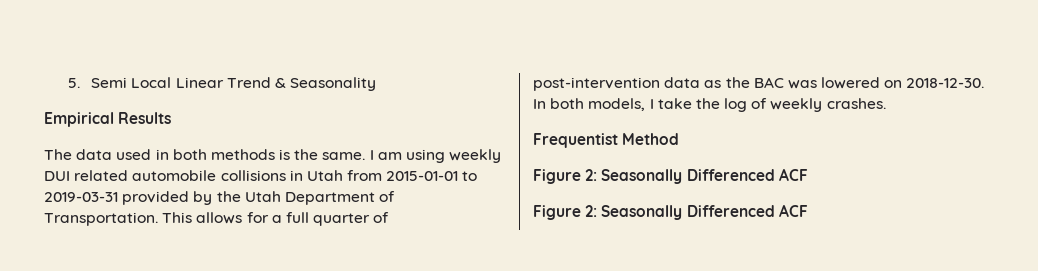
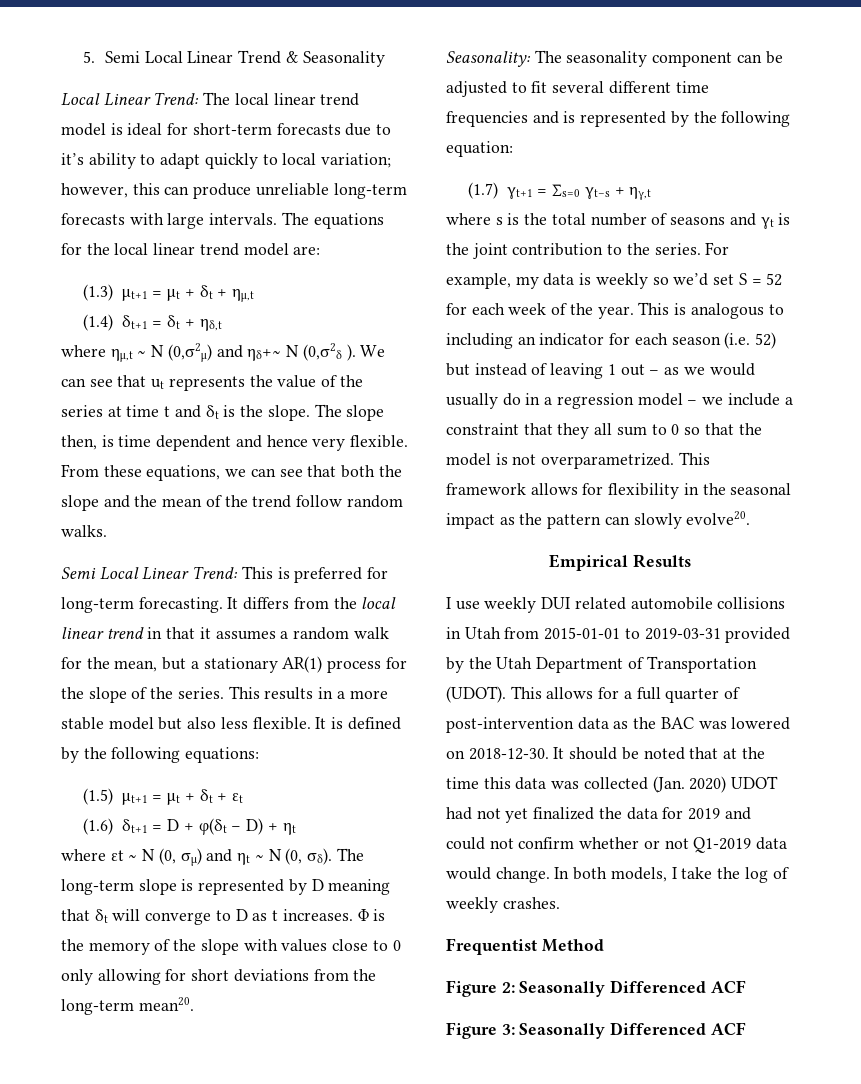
[44,112,172,127] [44,149,446,163] Empirical Results // The data used in both methods is the same. I am using -> [61,92,360,106] [61,123,392,136] [61,153,392,169] [61,183,407,199] [61,212,384,229] [61,243,321,256] [82,284,255,302] [82,314,222,331] [61,343,386,362] [61,375,363,391] [61,404,385,421] [61,435,409,451] [61,464,402,481] [61,495,403,511] [61,525,107,537] [61,566,389,583] [61,597,397,613] [61,627,389,640] [61,656,407,673] [61,686,388,703] [61,717,401,730] [61,747,260,763] [82,788,244,805] [82,818,296,835] [61,848,364,866] [61,879,391,895] [61,909,386,925] [61,939,401,955] [61,969,377,985] [61,997,194,1015] [446,50,783,67] [446,81,709,97] [446,111,791,127] [446,141,513,157] [467,182,652,200] [446,213,791,229] [446,242,730,259] [446,273,783,289] [446,302,784,319] [446,332,777,349] [446,363,755,379] [446,393,793,409] [446,423,762,439] [446,452,710,469] [446,483,792,499] [446,511,751,529] [549,554,691,571] [446,597,480,610] Local Linear Trend: The local linear trend model is ideal for short-term forecasts due to it’s ability to adapt quickly to local variation; however, this can produce unreliable long-term forecasts with large intervals. The equations for the local linear trend model are: // (1.3) μt+1 = μt + δt + ημ,t // (1.4) δt+1 = δt + ηδ,t // where ημ,t ∼ N (0,σ2μ) and ηδ+∼ N (0,σ2δ ). We can see that ut represents the value of the series at time t and δt is the slope. The slope then, is time dependent and hence very flexible. From these equations, we can see that both the slope and the mean of the trend follow random walks. // Semi Local Linear Trend: This is preferred for long-term forecasting. It differs from the local linear trend in that it assumes a random walk for the mean, but a stationary AR(1) process for the slope of the series. This results in a more stable model but also less flexible. It is defined by the following equations: // (1.5) μt+1 = μt + δt + εt // (1.6) δt+1 = D + φ(δt − D) + ηt // where εt ∼ N (0, σµ) and ηt ∼ N (0, σδ). The long-term slope is represented by D meaning that δt will converge to D as t increases. Φ is the memory of the slope with values close to 0 only allowing for short deviations from the long-term mean20. // Seasonality: The seasonality component can be adjusted to fit several different time frequencies and is represented by the following equation: // (1.7) γt+1 = ∑s=0 γt−s + ηγ,t // where s is the total number of seasons and γt is the joint contribution to the series. For example, my data is weekly so we’d set S = 52 for each week of the year. This is analogous to including an indicator for each season (i.e. 52) but instead of leaving 1 out – as we would usually do in a regression model – we include a constraint that they all sum to 0 so that the model is not overparametrized. This framework allows for flexibility in the seasonal impact as the pattern can slowly evolve20. // Empirical Results // I use
[44,212,158,226] Transportation. -> [646,656,757,673] [446,686,506,703] Transportation (UDOT).
(985, 83) none -> [553,747,765,760] [446,776,779,793] [446,807,751,823] [446,837,788,853] [446,867,550,883] It should be noted that at the time this data was collected (Jan. 2020) UDOT had not yet finalized the data for 2019 and could not confirm whether or not Q1-2019 data would change.
[585,205,598,217] 2: -> [501,1024,515,1035] 3:

